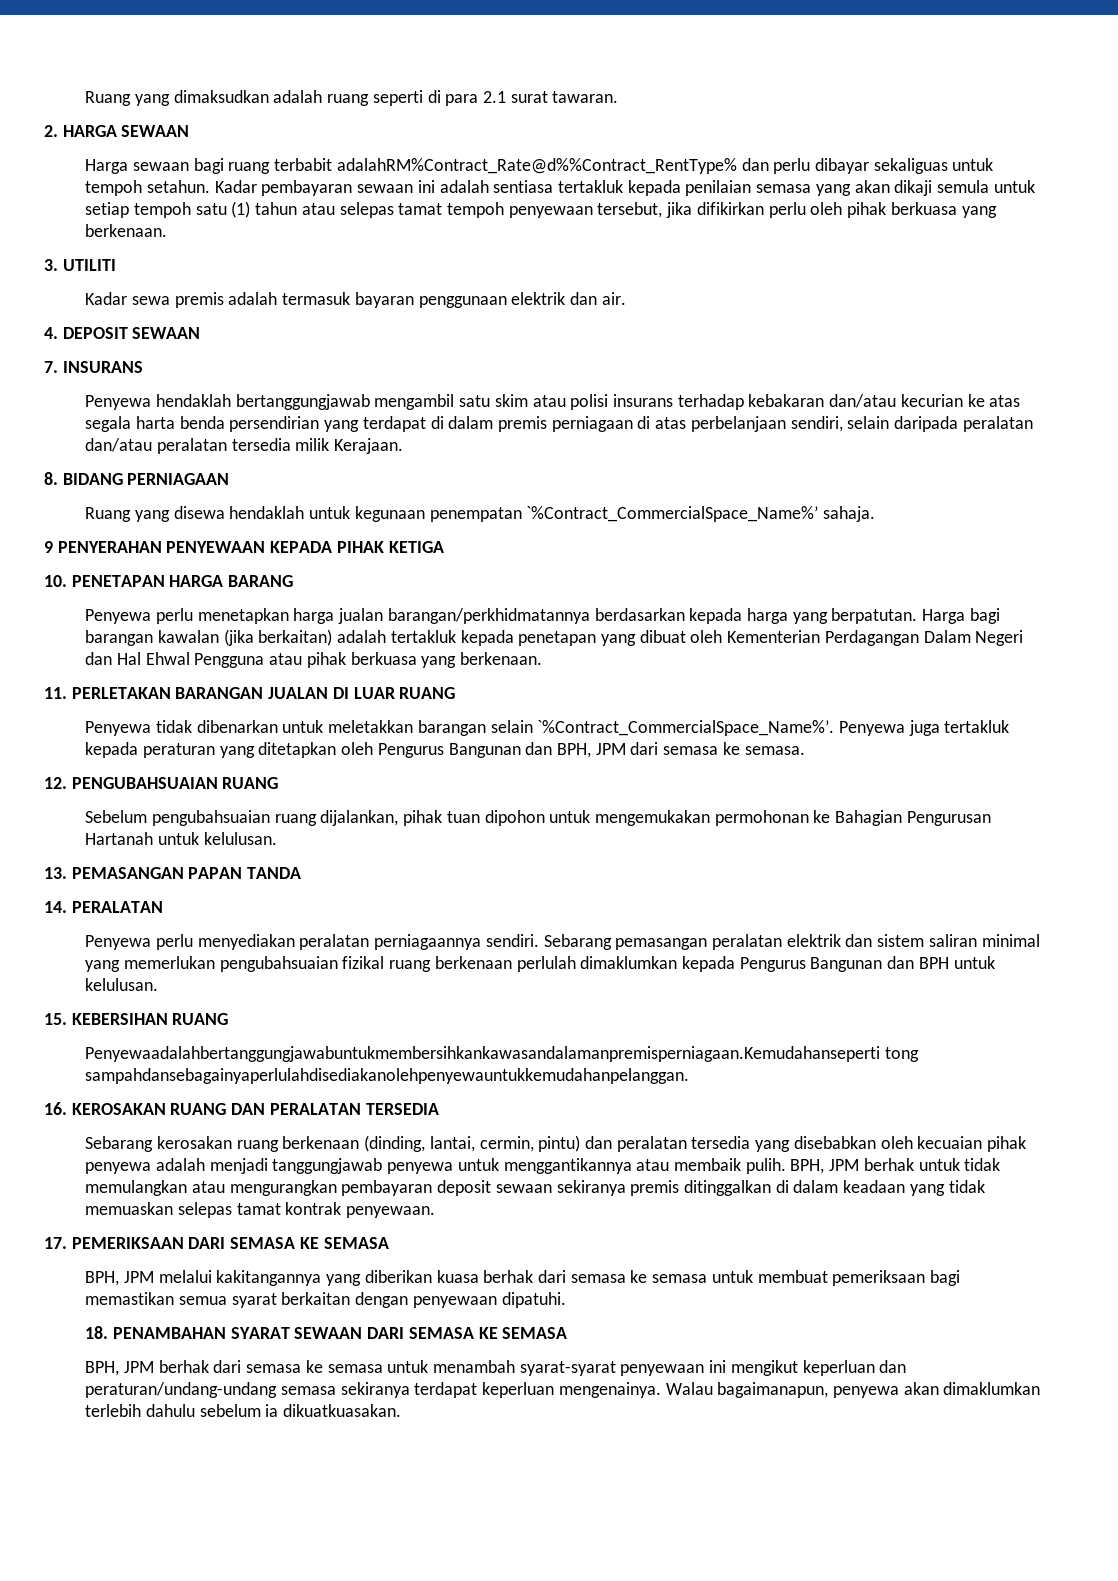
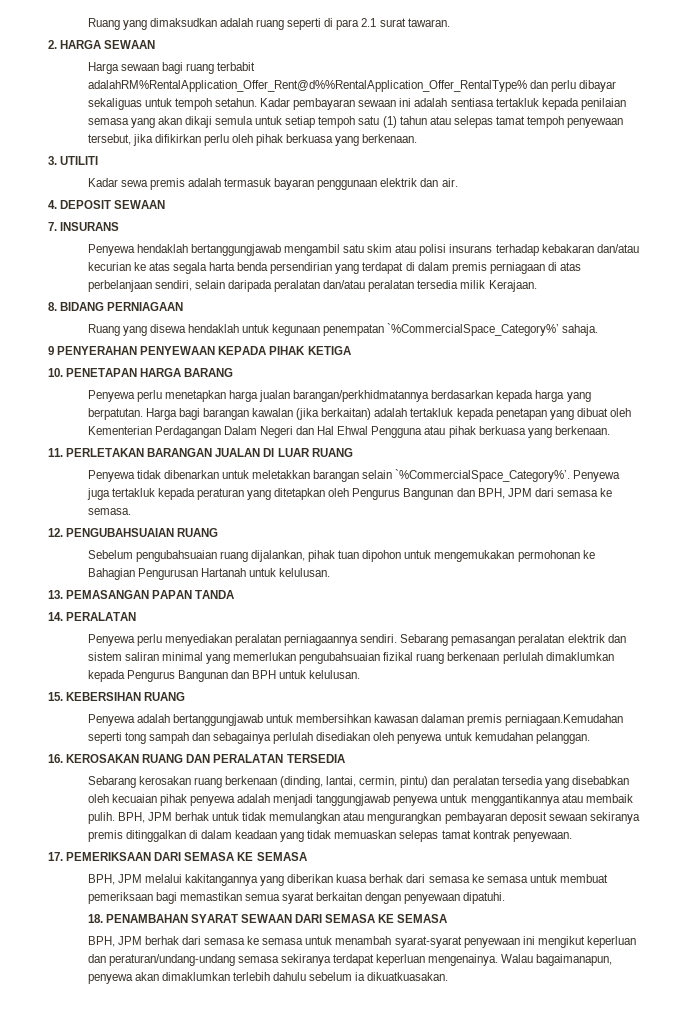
[336,158,737,174] adalahRM%Contract_Rate@d%%Contract_RentType% -> [87,80,527,92] adalahRM%RentalApplication_Offer_Rent@d%%RentalApplication_Offer_RentalType%
[526,506,819,522] `%Contract_CommercialSpace_Name%’ -> [387,323,560,336] `%CommercialSpace_Category%’
[537,720,835,736] `%Contract_CommercialSpace_Name%’. -> [395,469,571,482] `%CommercialSpace_Category%’.
[85,1046,919,1062] [85,1068,690,1084] Penyewaadalahbertanggungjawabuntukmembersihkankawasandalamanpremisperniagaan.Kemudahanseperti tong sampahdansebagainyaperlulahdisediakanolehpenyewauntukkemudahanpelanggan. -> [87,714,624,726] [87,732,590,744] Penyewa adalah bertanggungjawab untuk membersihkan kawasan dalaman premis perniagaan.Kemudahan seperti tong sampah dan sebagainya perlulah disediakan oleh penyewa untuk kemudahan pelanggan.

